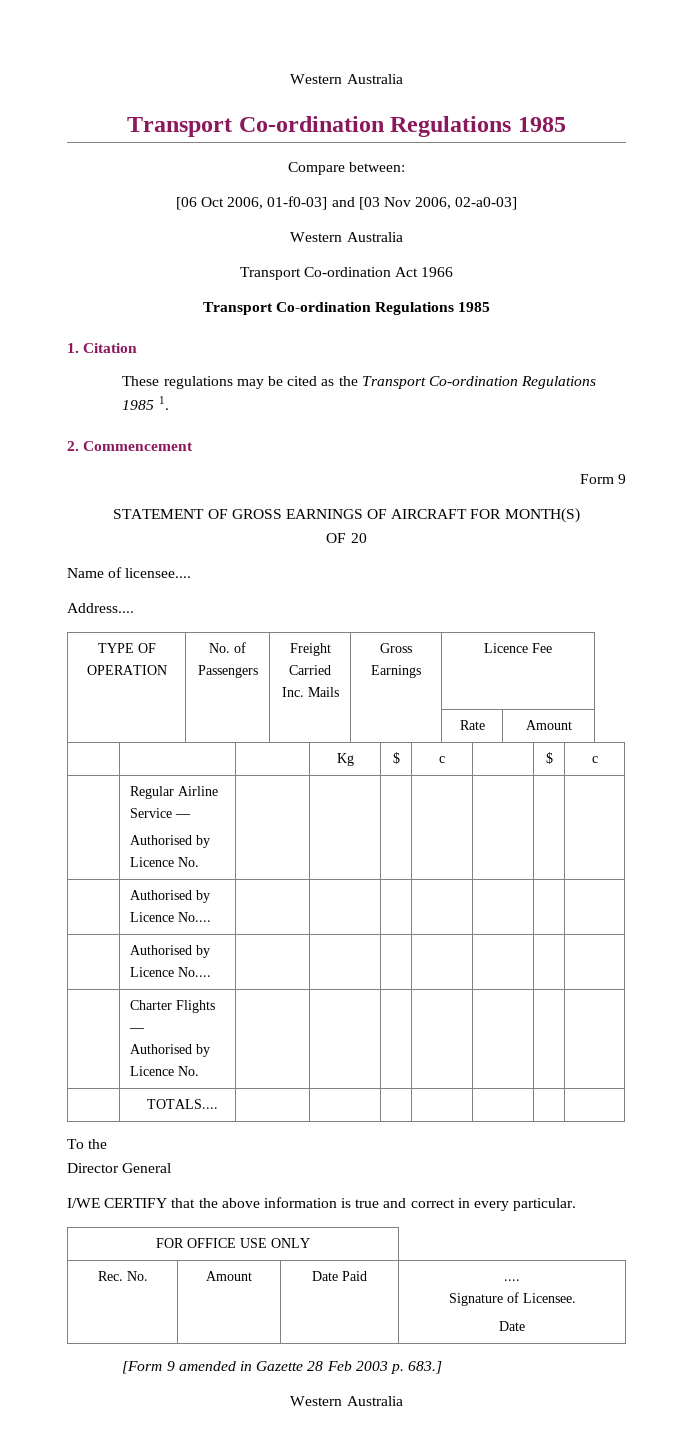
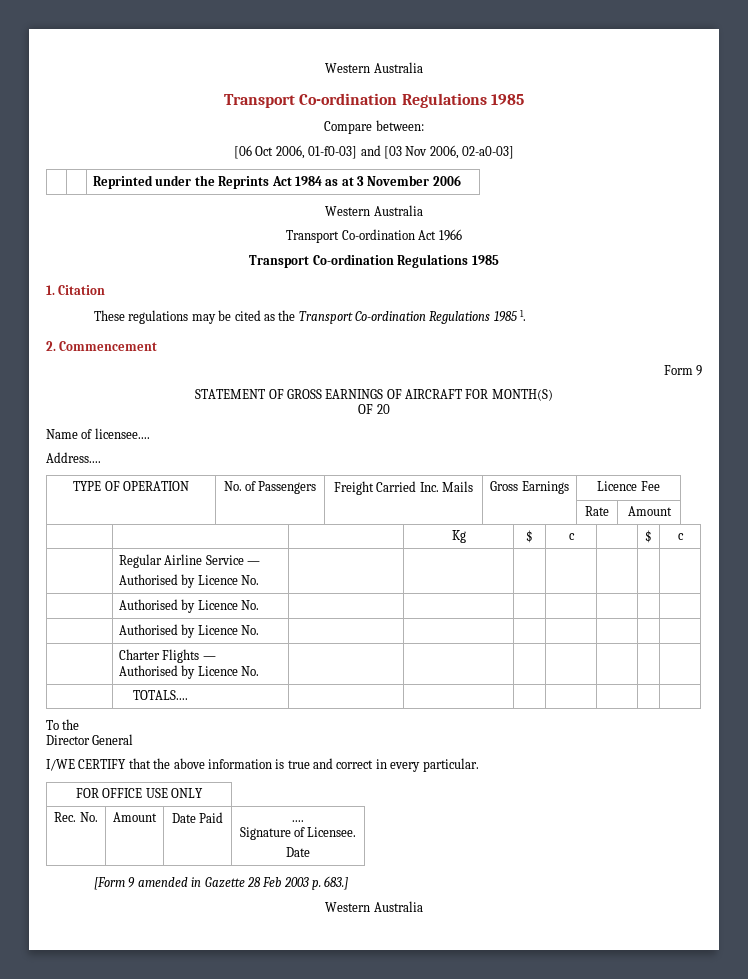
(518, 203) none -> [93,175,461,189] // | | Reprinted under the Reprints Act 1984 as at 3 November 2006
[178,912,212,922] [130,945,211,958] [130,967,212,977] No.... | | | | | | | // | Authorised by Licence No.... -> [241,600,260,610] [119,624,260,638] No. | | | | | | | // | Authorised by Licence No.

